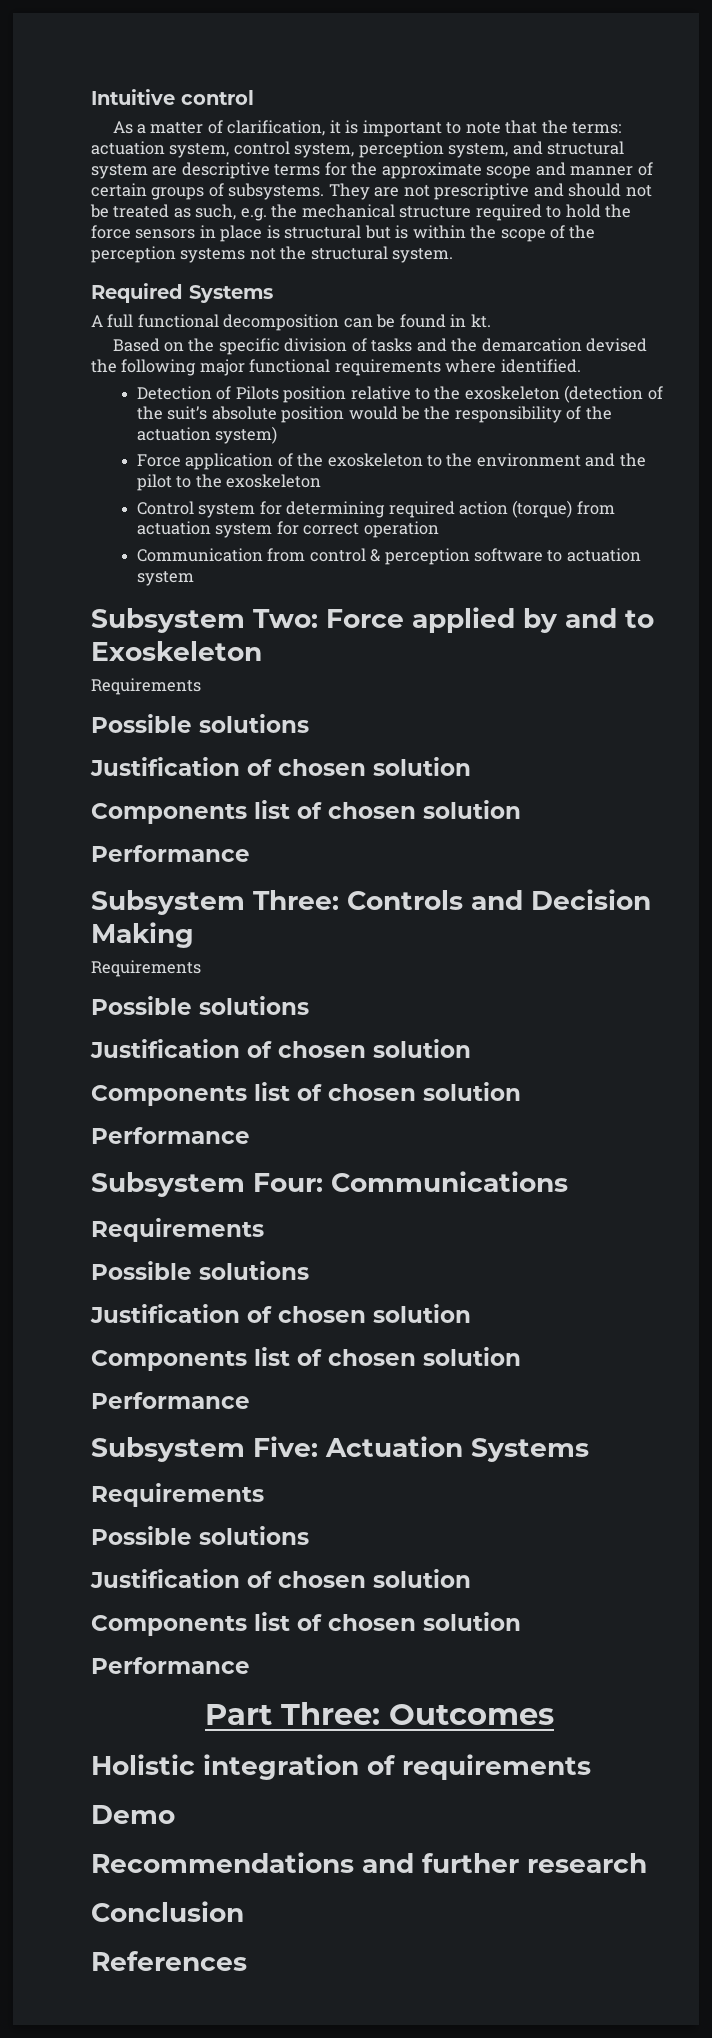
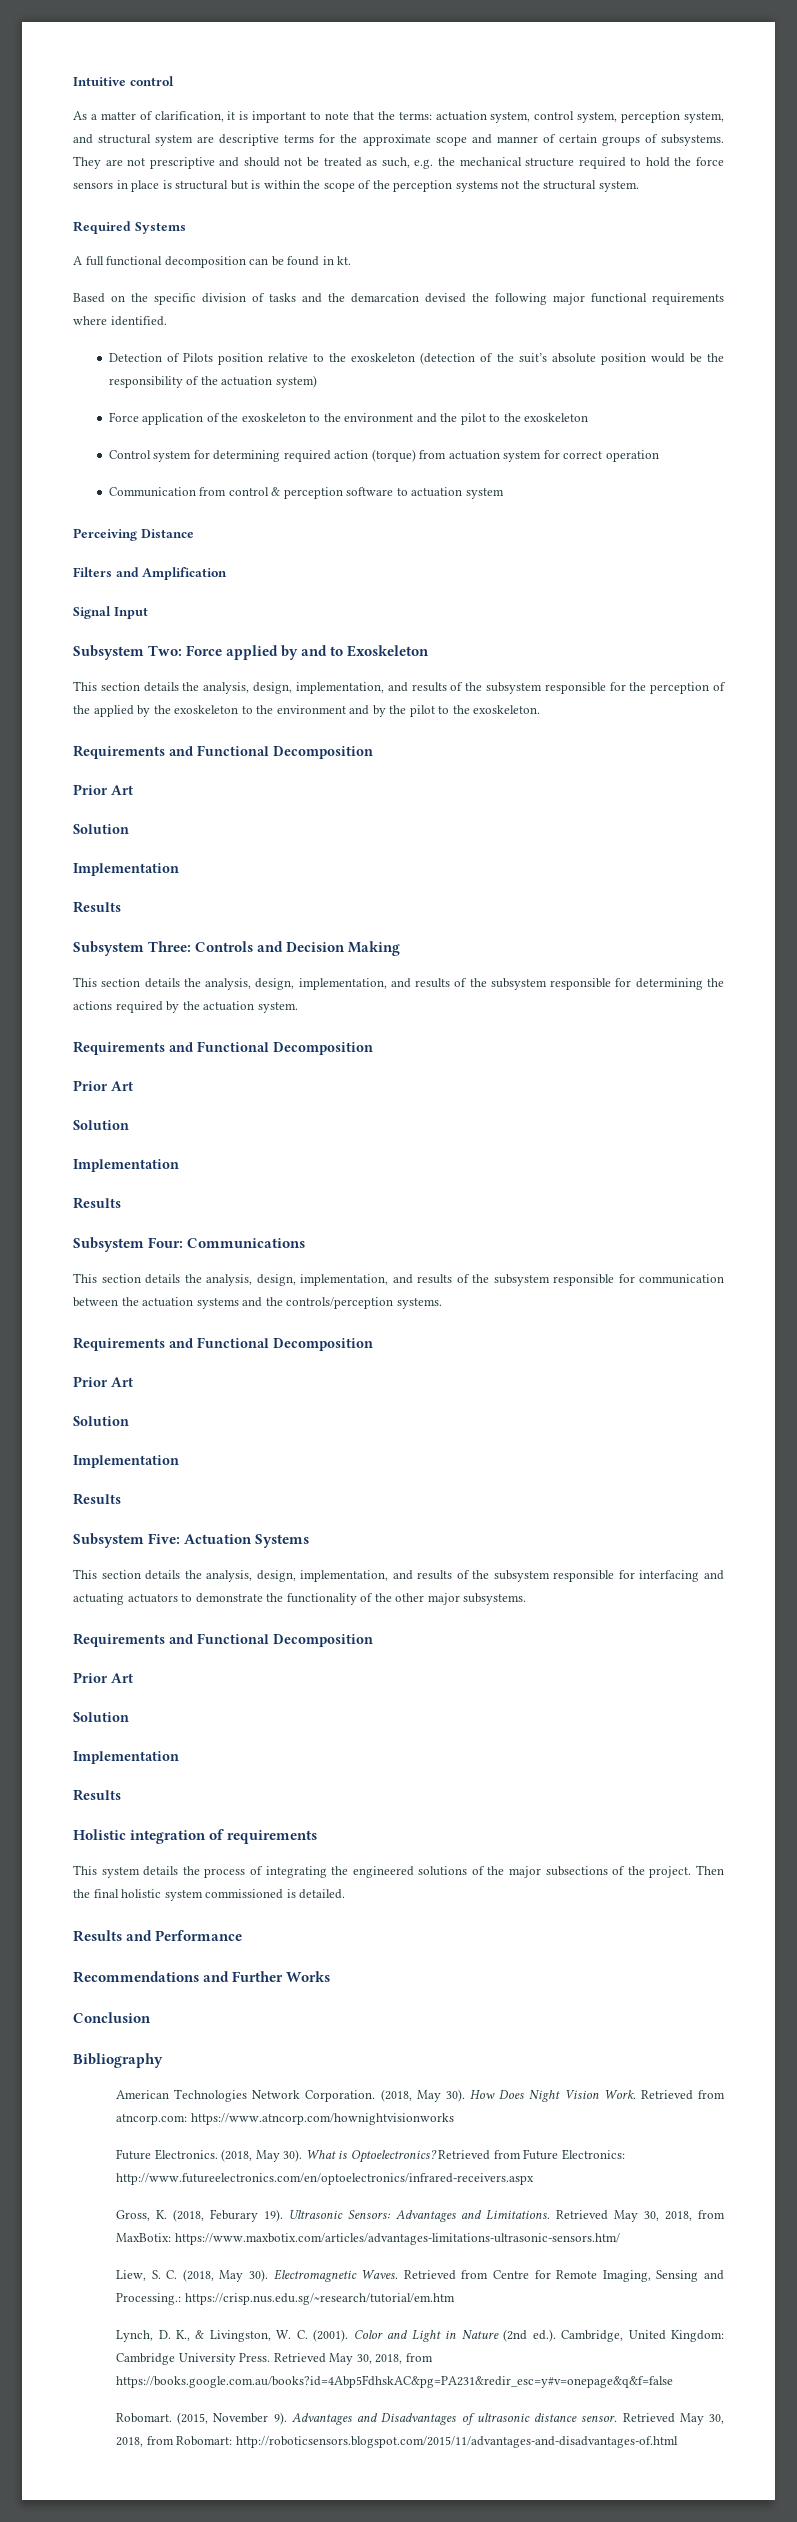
(194, 578) none -> [73,528,194,541] [73,567,228,580] [73,606,148,619] // Perceiving Distance // Filters and Amplification // Signal Input
[91,678,201,695] [91,714,309,733] [90,757,471,776] [91,800,521,824] [91,845,250,862] Requirements // Possible solutions // Justification of chosen solution // Components list of chosen solution // Performance -> [73,681,726,694] [73,705,541,717] [73,745,373,759] [73,784,133,795] [73,824,129,834] [73,863,179,876] [73,901,121,913] This section details the analysis, design, implementation, and results of the subsystem responsible for the perception of the applied by the exoskeleton to the environment and by the pilot to the exoskeleton. // Requirements and Functional Decomposition // Prior Art // Solution // Implementation // Results
[91,960,201,977] [91,996,309,1015] [90,1039,471,1058] [91,1082,521,1106] [91,1127,250,1144] [91,1171,568,1197] [91,1218,264,1242] [91,1261,309,1280] [90,1304,471,1323] [91,1347,521,1371] [91,1392,250,1409] [91,1436,589,1462] [91,1483,264,1507] [91,1526,309,1545] [90,1569,471,1588] [91,1612,521,1636] [91,1657,250,1674] [205,1702,554,1725] [91,1754,591,1780] [91,1805,175,1824] Requirements // Possible solutions // Justification of chosen solution // Components list of chosen solution // Performance // Subsystem Four: Communications // Requirements // Possible solutions // Justification of chosen solution // Components list of chosen solution // Performance // Subsystem Five: Actuation Systems // Requirements // Possible solutions // Justification of chosen solution // Components list of chosen solution // Performance // Part Three: Outcomes // Holistic integration of requirements // Demo -> [73,977,724,990] [73,1001,298,1013] [73,1041,373,1055] [73,1080,133,1091] [73,1120,129,1130] [73,1159,179,1172] [73,1197,121,1209] [73,1237,306,1252] [73,1273,724,1286] [73,1297,442,1309] [73,1337,373,1351] [73,1376,133,1387] [73,1416,129,1426] [73,1455,179,1468] [73,1493,121,1505] [73,1533,310,1548] [73,1569,724,1582] [73,1593,527,1605] [73,1633,373,1647] [73,1672,133,1683] [73,1712,129,1722] [73,1751,179,1764] [73,1789,121,1801] [73,1829,318,1844] [73,1865,724,1878] [73,1889,346,1901] [73,1930,243,1942] This section details the analysis, design, implementation, and results of the subsystem responsible for determining the actions required by the actuation system. // Requirements and Functional Decomposition // Prior Art // Solution // Implementation // Results // Subsystem Four: Communications // This section details the analysis, design, implementation, and results of the subsystem responsible for communication between the actuation systems and the controls/perception systems. // Requirements and Functional Decomposition // Prior Art // Solution // Implementation // Results // Subsystem Five: Actuation Systems // This section details the analysis, design, implementation, and results of the subsystem responsible for interfacing and actuating actuators to demonstrate the functionality of the other major subsystems. // Requirements and Functional Decomposition // Prior Art // Solution // Implementation // Results // Holistic integration of requirements // This system details the process of integrating the engineered solutions of the major subsections of the project. Then the final holistic system commissioned is detailed. // Results and Performance
[422,1853,647,1873] further research -> [232,1971,331,1982] Further Works
[91,1951,247,1971] References -> [73,2053,163,2068] [116,2089,726,2102] [116,2113,454,2125] [116,2149,625,2163] [116,2173,535,2185] [116,2209,725,2222] [116,2233,620,2245] [116,2269,725,2282] [116,2293,455,2305] [116,2329,724,2342] [116,2353,433,2365] [116,2375,674,2388] [116,2412,724,2425] [116,2436,678,2448] Bibliography // American Technologies Network Corporation. (2018, May 30). How Does Night Vision Work. Retrieved from atncorp.com: https://www.atncorp.com/hownightvisionworks // Future Electronics. (2018, May 30). What is Optoelectronics? Retrieved from Future Electronics: http://www.futureelectronics.com/en/optoelectronics/infrared-receivers.aspx // Gross, K. (2018, Feburary 19). Ultrasonic Sensors: Advantages and Limitations. Retrieved May 30, 2018, from MaxBotix: https://www.maxbotix.com/articles/advantages-limitations-ultrasonic-sensors.htm/ // Liew, S. C. (2018, May 30). Electromagnetic Waves. Retrieved from Centre for Remote Imaging, Sensing and Processing.: https://crisp.nus.edu.sg/~research/tutorial/em.htm // Lynch, D. K., & Livingston, W. C. (2001). Color and Light in Nature (2nd ed.). Cambridge, United Kingdom: Cambridge University Press. Retrieved May 30, 2018, from https://books.google.com.au/books?id=4Abp5FdhskAC&pg=PA231&redir_esc=y#v=onepage&q&f=false // Robomart. (2015, November 9). Advantages and Disadvantages of ultrasonic distance sensor. Retrieved May 30, 2018, from Robomart: http://roboticsensors.blogspot.com/2015/11/advantages-and-disadvantages-of.html

